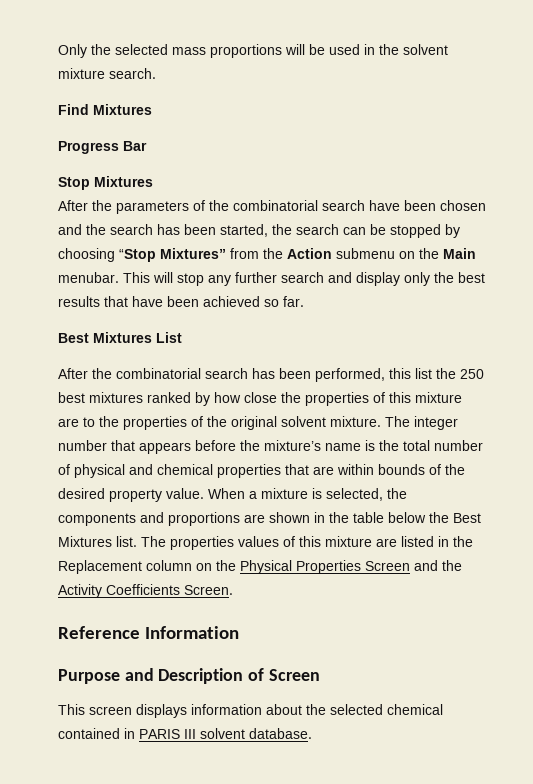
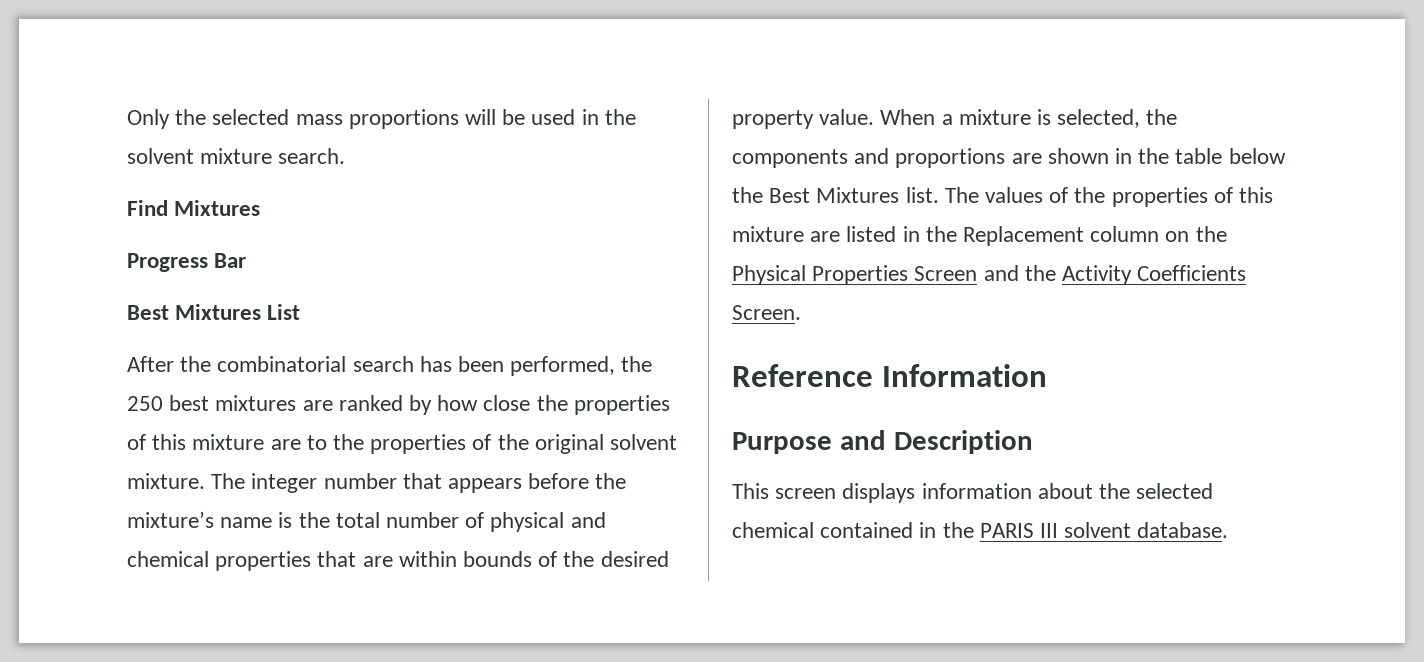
[58,176,153,190] [58,200,486,214] [58,224,460,238] [58,248,476,262] [58,272,485,286] [58,296,304,307] // Stop Mixtures // After the parameters of the combinatorial search have been chosen and the search has been started, the search can be stopped by choosing “Stop Mixtures” from the Action submenu on the Main menubar. This will stop any further search and display only the best results that have been achieved so far. -> (247, 260) none
[389,368,432,379] this list -> (616, 366) none
(143, 397) none -> [302,400,333,411] are
[170,536,279,550] properties values -> [985,187,1208,207] values of the properties
[248,668,320,681] of Screen -> (1033, 442) none
(135, 733) none -> [942,522,974,538] the

